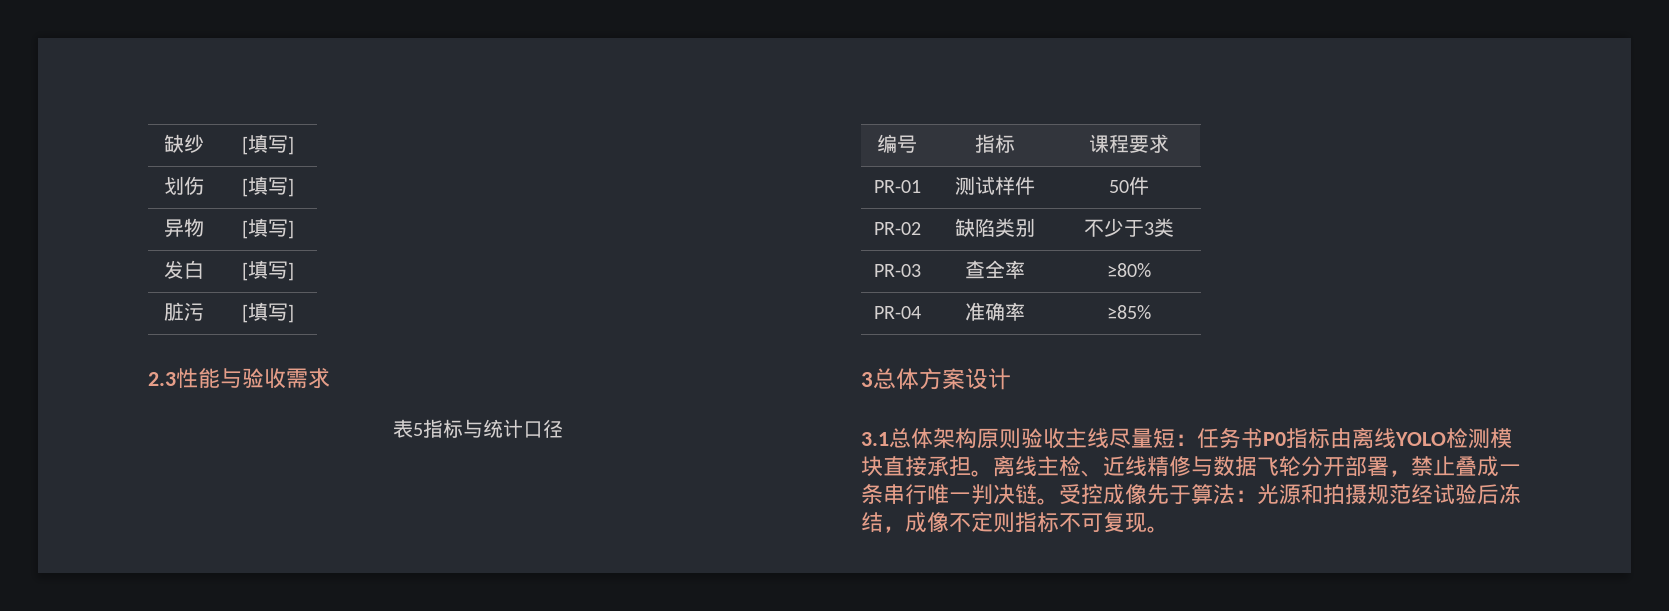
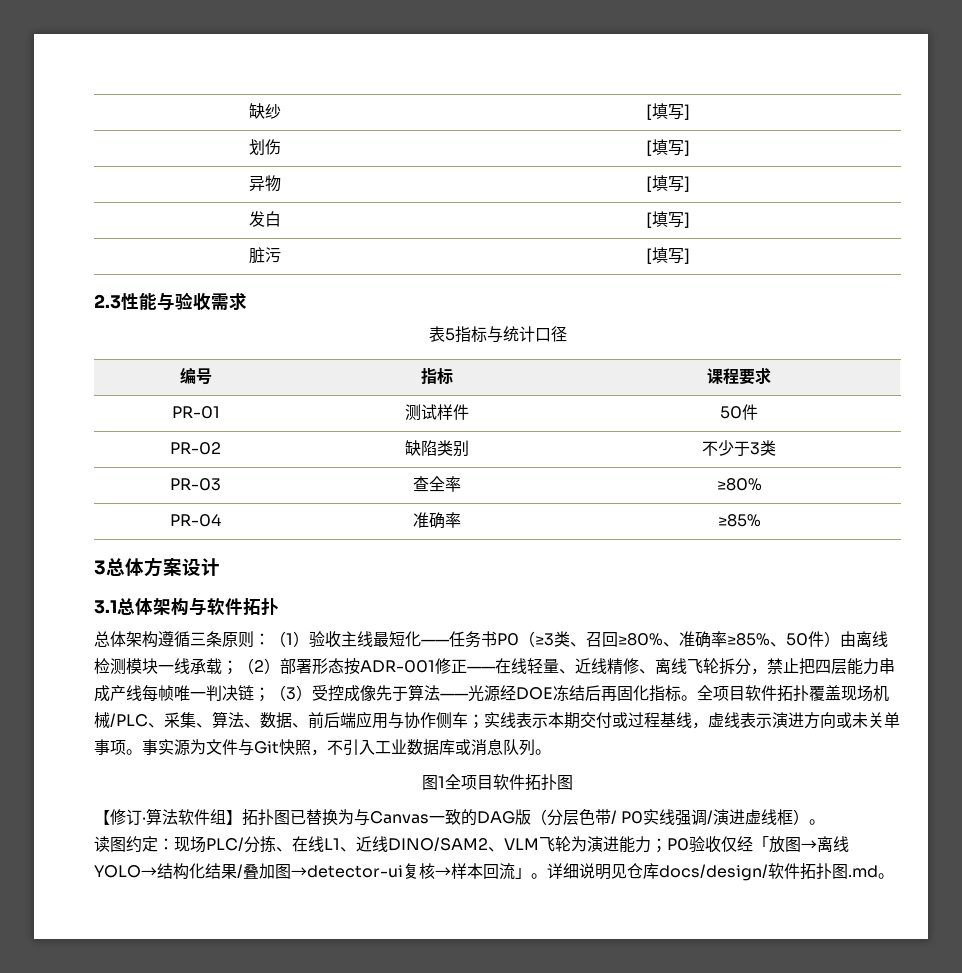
[977,427,1512,449] [861,455,1521,477] [861,484,1521,505] [861,512,1147,533] 原则验收主线尽量短：任务书P0指标由离线YOLO检测模块直接承担。离线主检、近线精修与数据飞轮分开部署，禁止叠成一条串行唯一判决链。受控成像先于算法：光源和拍摄规范经试验后冻结，成像不定则指标不可复现 -> [189,597,279,616] [94,631,888,648] [94,658,895,675] [94,684,889,702] [94,711,900,729] [94,739,551,756] [422,774,573,790] [94,808,826,826] [94,836,849,853] [94,863,878,881] 与软件拓扑 // 总体架构遵循三条原则：（1）验收主线最短化——任务书P0（≥3类、召回≥80%、准确率≥85%、50件）由离线检测模块一线承载；（2）部署形态按ADR-001修正——在线轻量、近线精修、离线飞轮拆分，禁止把四层能力串成产线每帧唯一判决链；（3）受控成像先于算法——光源经DOE冻结后再固化指标。全项目软件拓扑覆盖现场机械/PLC、采集、算法、数据、前后端应用与协作侧车；实线表示本期交付或过程基线，虚线表示演进方向或未关单事项。事实源为文件与Git快照，不引入工业数据库或消息队列。 // 图1全项目软件拓扑图 // 【修订·算法软件组】拓扑图已替换为与Canvas一致的DAG版（分层色带/ P0实线强调/演进虚线框）。 // 读图约定：现场PLC/分拣、在线L1、近线DINO/SAM2、VLM飞轮为演进能力；P0验收仅经「放图→离线YOLO→结构化结果/叠加图→detector-ui复核→样本回流」。详细说明见仓库docs/design/软件拓扑图.md

